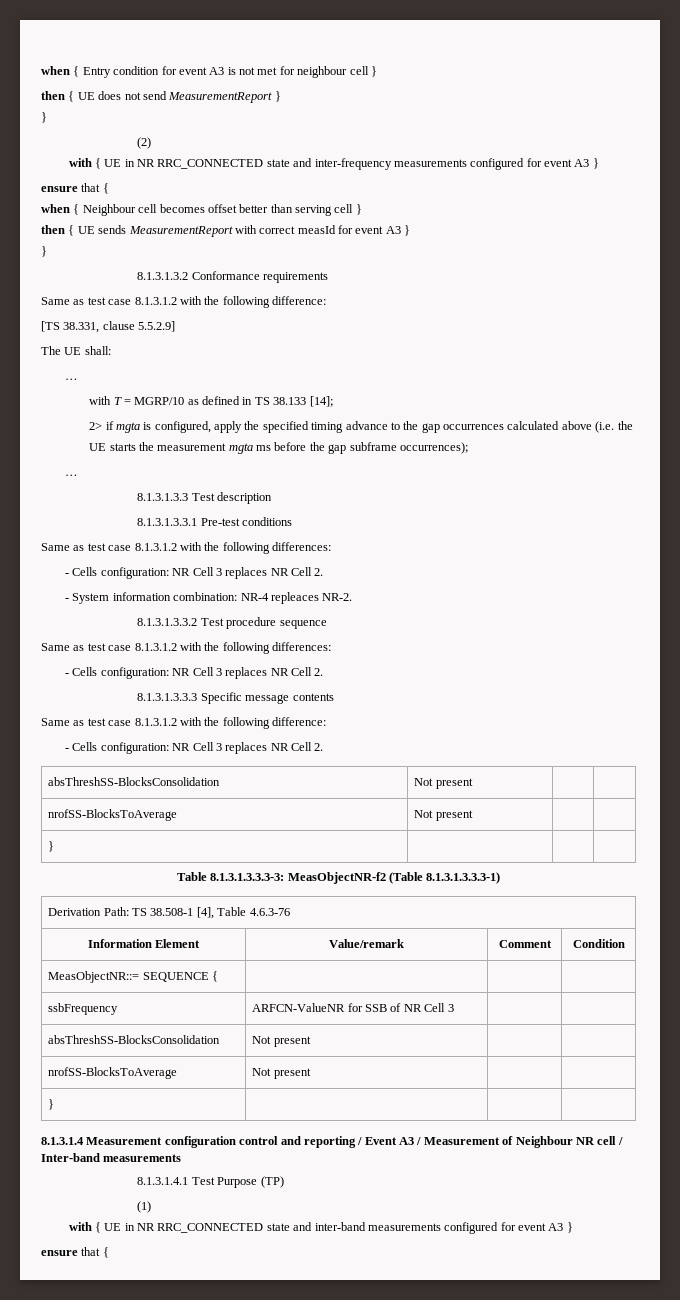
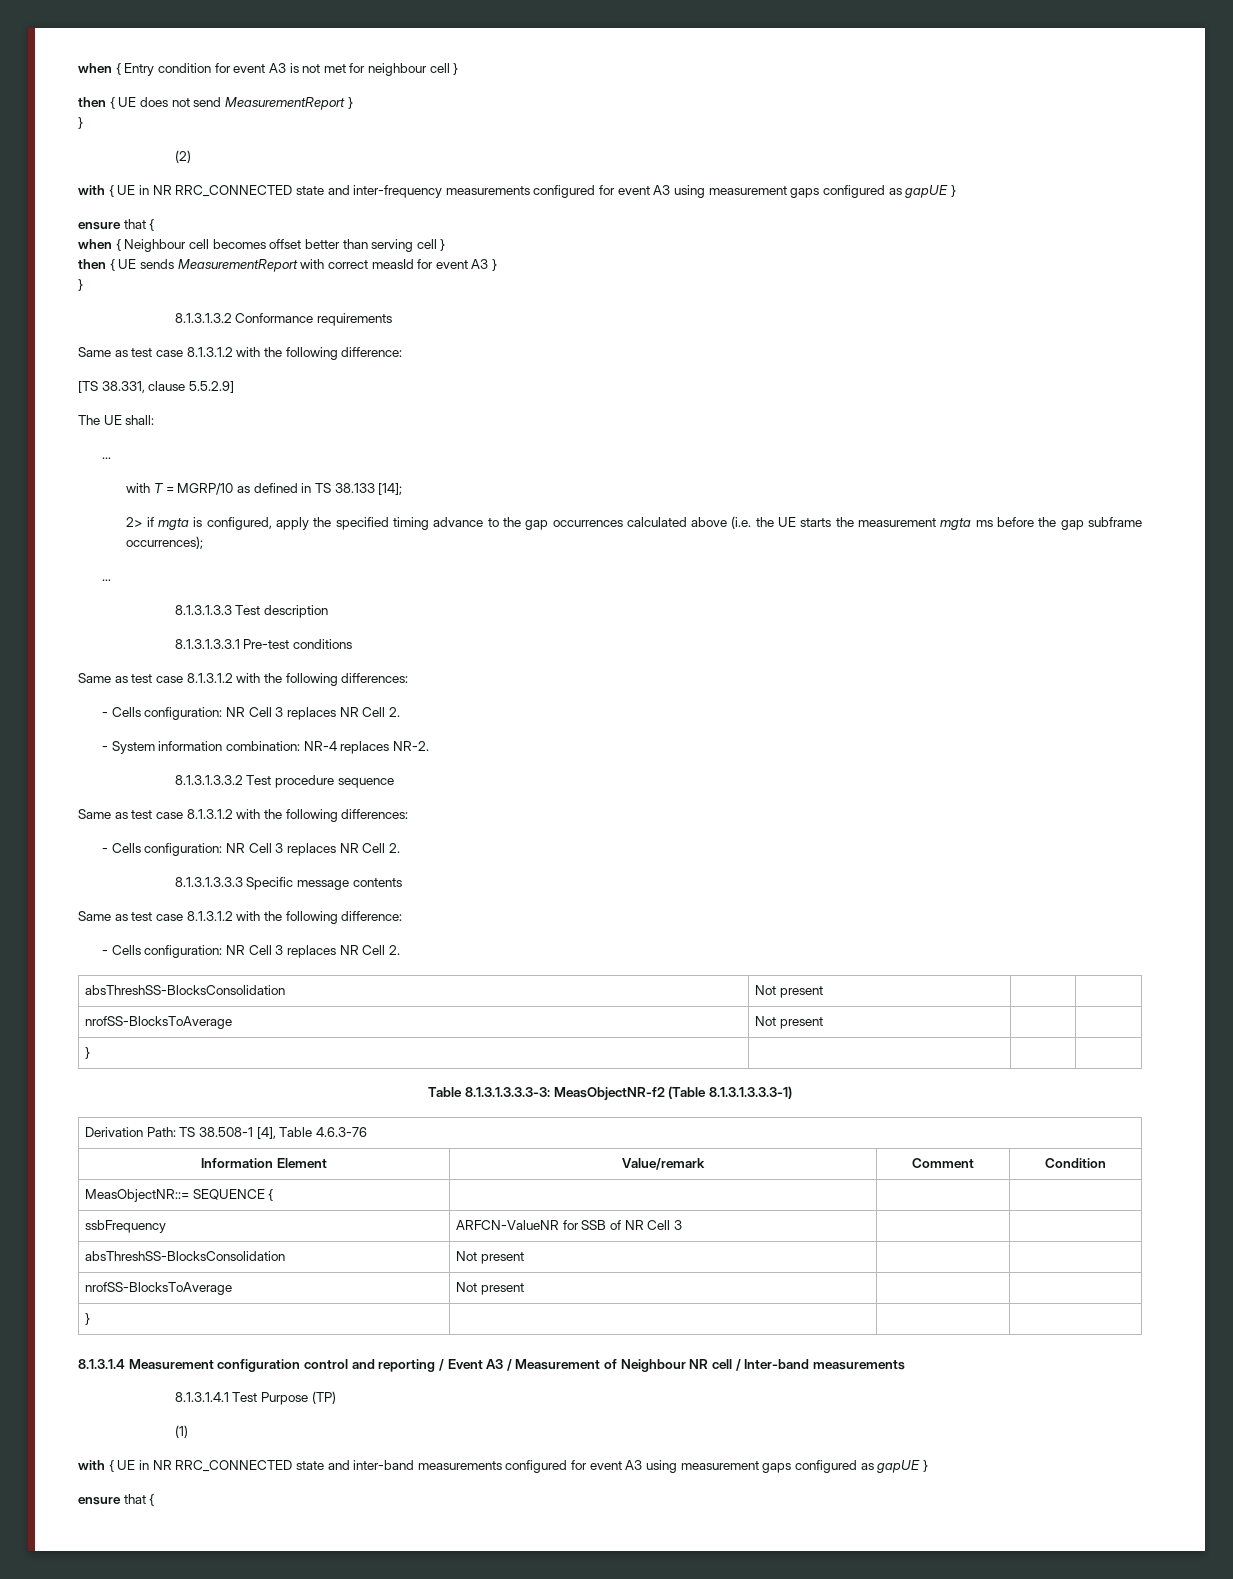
(590, 163) none -> [674,185,949,198] using measurement gaps configured as gapUE
[270,592,319,604] repleaces -> [340,741,390,754] replaces
(564, 1227) none -> [646,1460,921,1473] using measurement gaps configured as gapUE

